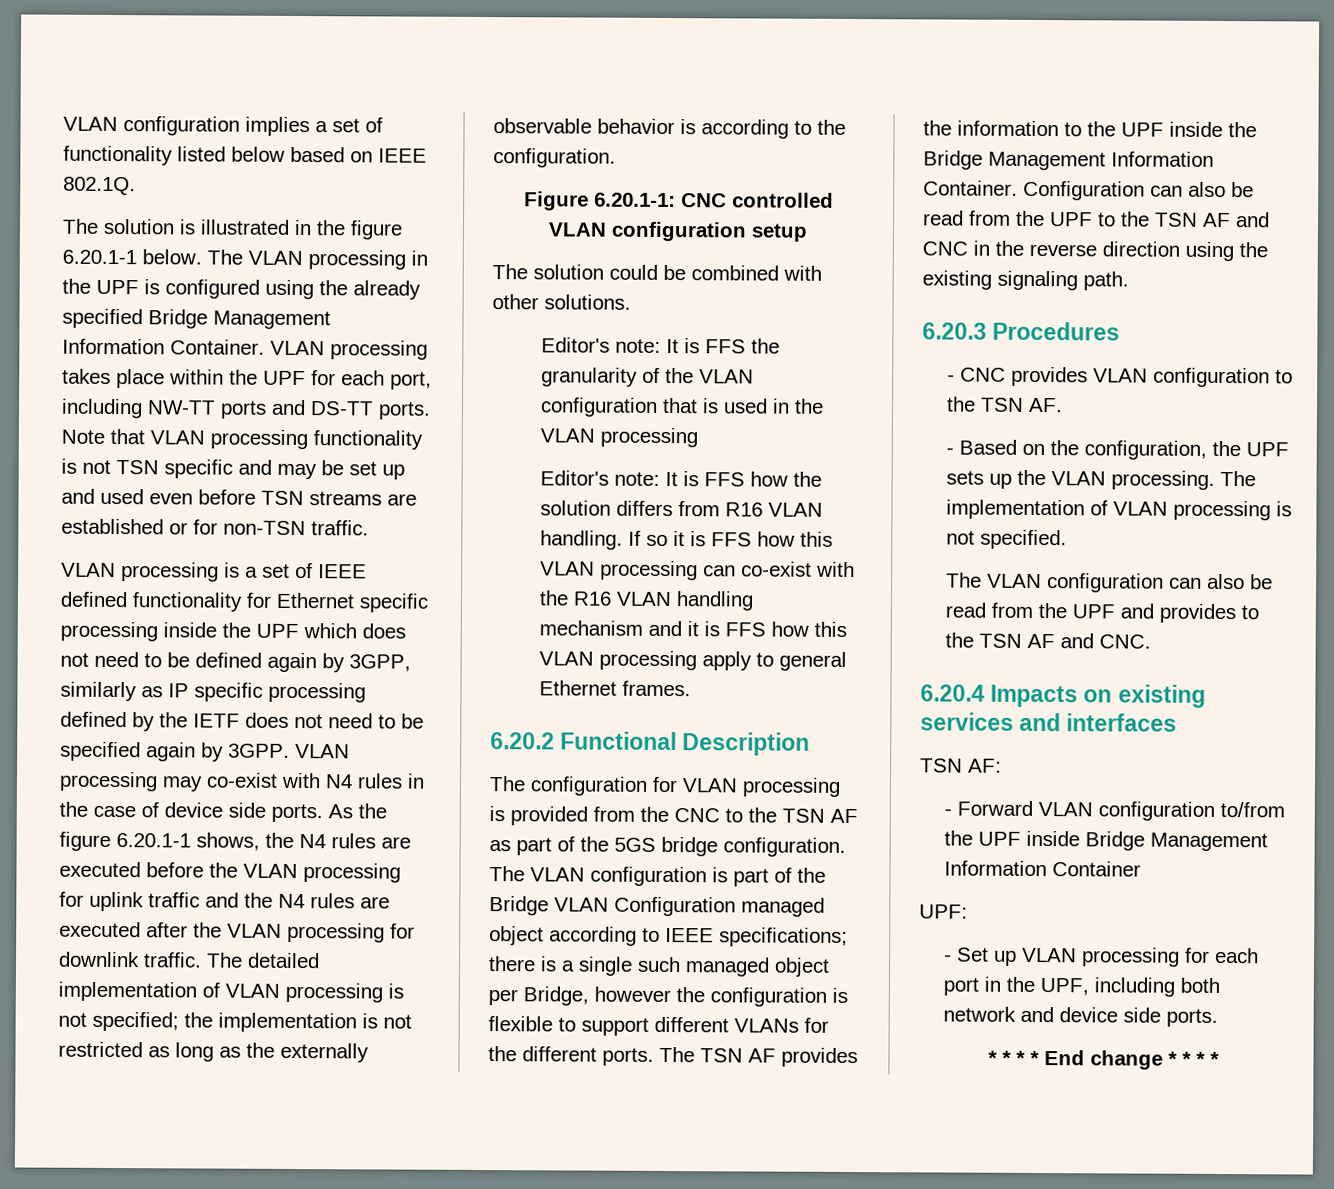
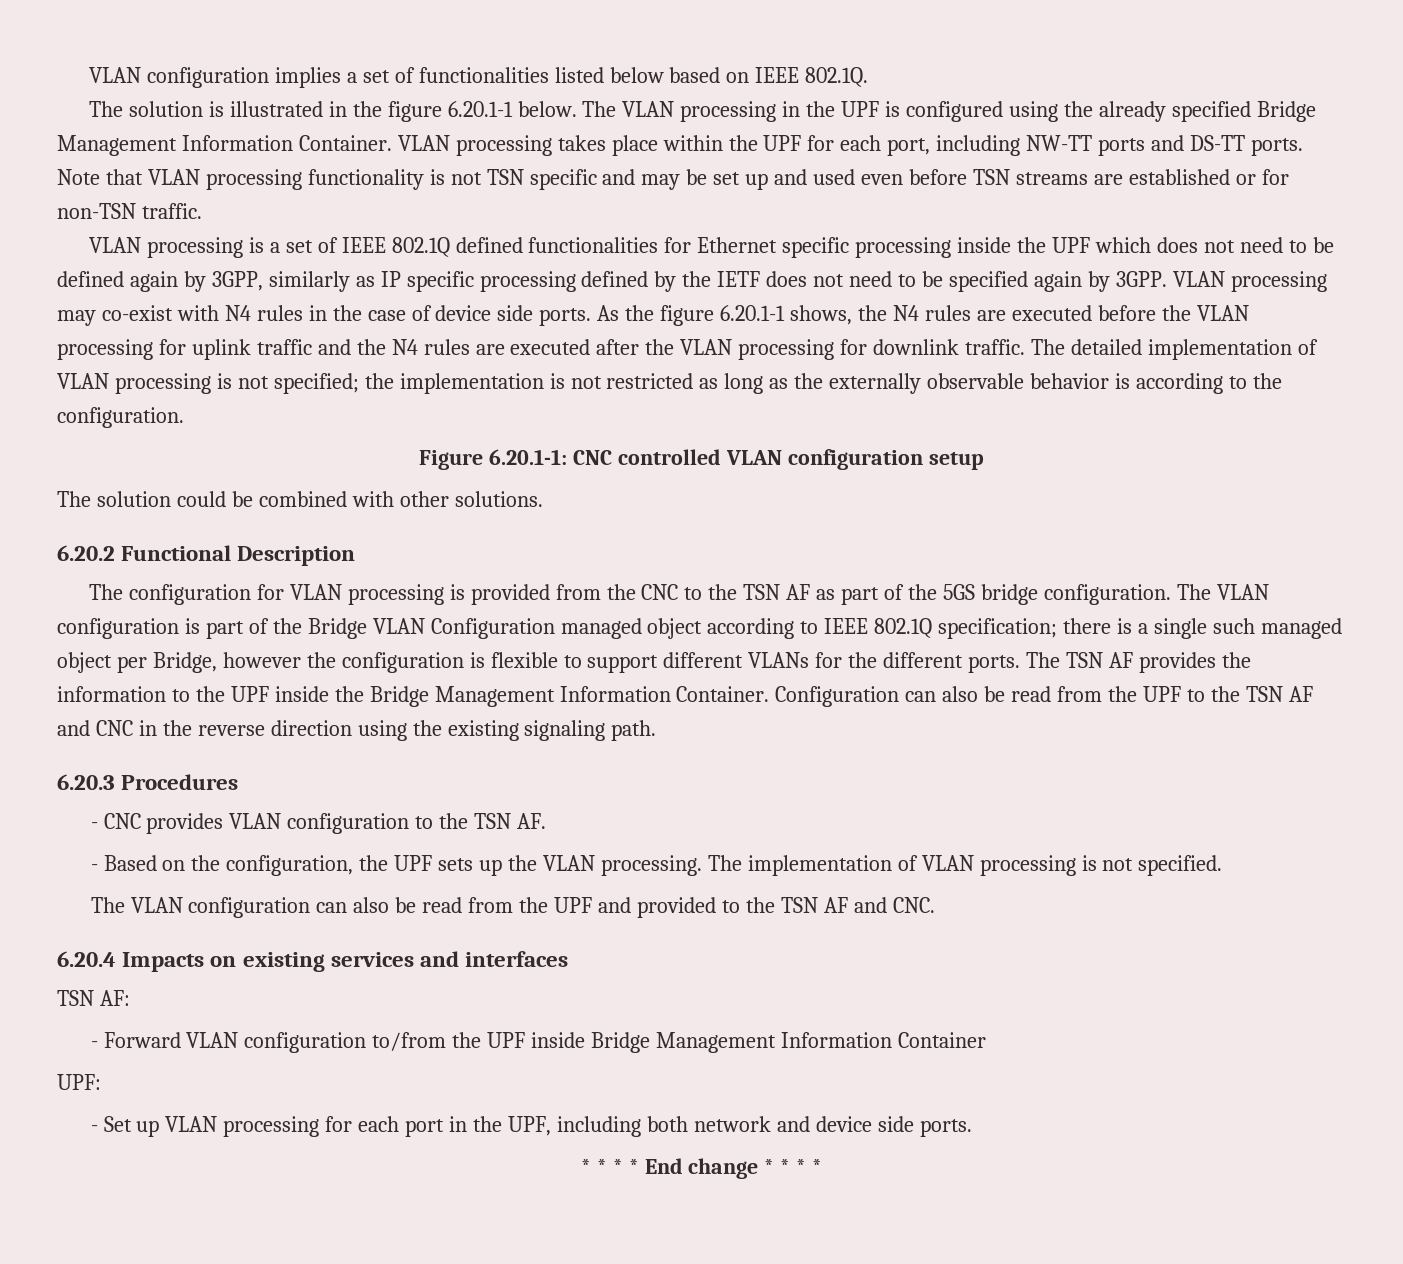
[63,145,173,166] functionality -> [418,67,549,83] functionalities
[60,591,243,612] defined functionality -> [391,237,659,257] 802.1Q defined functionalities
[541,337,781,354] [541,367,755,387] [540,397,825,417] [540,427,699,448] [540,470,823,487] [540,500,824,517] [540,530,834,550] [540,560,856,581] [539,590,755,611] [539,620,848,637] [539,650,848,671] [539,680,692,697] // Editor's note: It is FFS the granularity of the VLAN configuration that is used in the VLAN processing // Editor's note: It is FFS how the solution differs from R16 VLAN handling. If so it is FFS how this VLAN processing can co-exist with the R16 VLAN handling mechanism and it is FFS how this VLAN processing apply to general Ethernet frames. -> (543, 499) none
[719,927,848,947] specifications; -> [874,618,1058,639] 802.1Q specification;
[1158,603,1236,624] provides -> [636,897,716,918] provided

